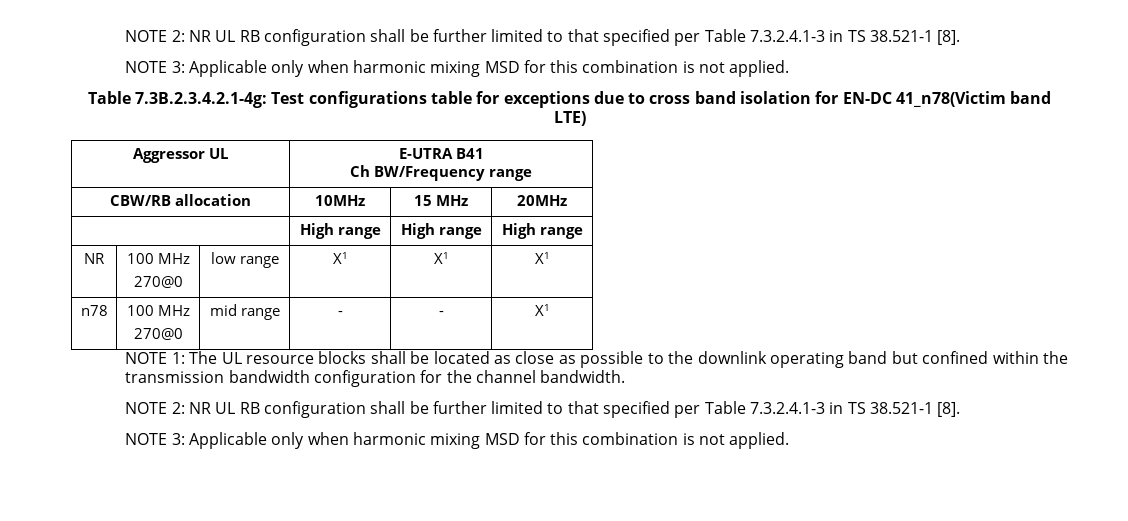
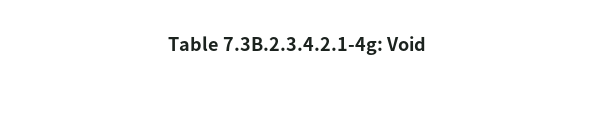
[125,29,961,46] [125,60,790,77] [87,91,1052,108] [553,111,586,126] [133,148,228,163] [398,148,484,159] [350,165,532,181] [110,194,251,206] [315,195,365,206] [414,195,468,206] [517,195,567,206] [299,223,381,239] [400,223,482,239] [501,223,583,239] [84,253,105,264] [126,253,190,264] [133,276,183,288] [210,252,279,268] [332,252,348,264] [433,252,449,264] [534,252,550,264] [80,305,108,316] [126,305,190,316] [133,328,183,340] [209,304,280,320] [337,311,343,316] [438,311,444,316] [534,304,550,316] [125,351,1068,368] [125,370,626,387] [125,401,961,418] [125,432,790,449] NOTE 2: NR UL RB configuration shall be further limited to that specified per Table 7.3.2.4.1-3 in TS 38.521-1 [8]. // NOTE 3: Applicable only when harmonic mixing MSD for this combination is not applied. // Table 7.3B.2.3.4.2.1-4g: Test configurations table for exceptions due to cross band isolation for EN-DC 41_n78(Victim band LTE) // Aggressor UL | E-UTRA B41 // Ch BW/Frequency range // CBW/RB allocation | 10MHz | 15 MHz | 20MHz // | High range | High range | High range // NR | 100 MHz // 270@0 | low range | X1 | X1 | X1 // n78 | 100 MHz // 270@0 | mid range | - | - | X1 // NOTE 1: The UL resource blocks shall be located as close as possible to the downlink operating band but confined within the transmission bandwidth configuration for the channel bandwidth. // NOTE 2: NR UL RB configuration shall be further limited to that specified per Table 7.3.2.4.1-3 in TS 38.521-1 [8]. // NOTE 3: Applicable only when harmonic mixing MSD for this combination is not applied. -> [167,36,427,55] Table 7.3B.2.3.4.2.1-4g: Void

